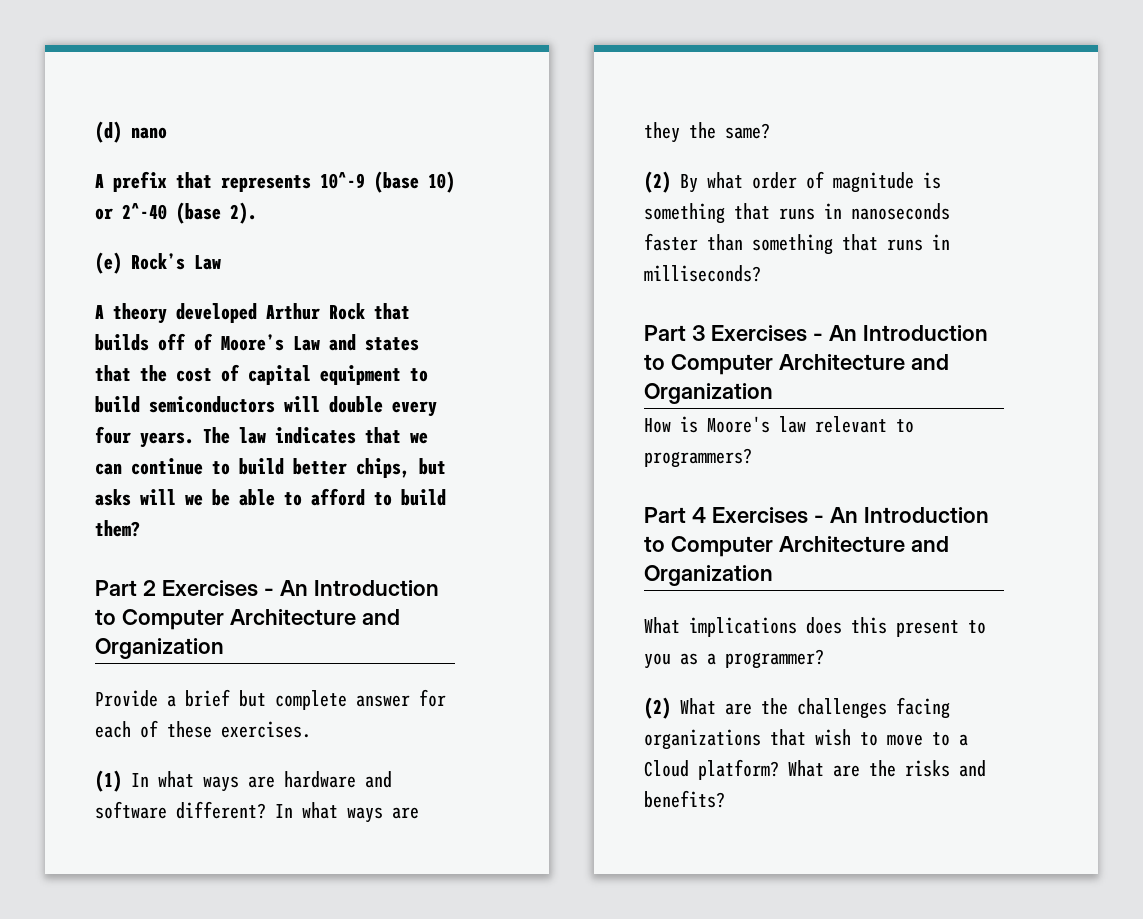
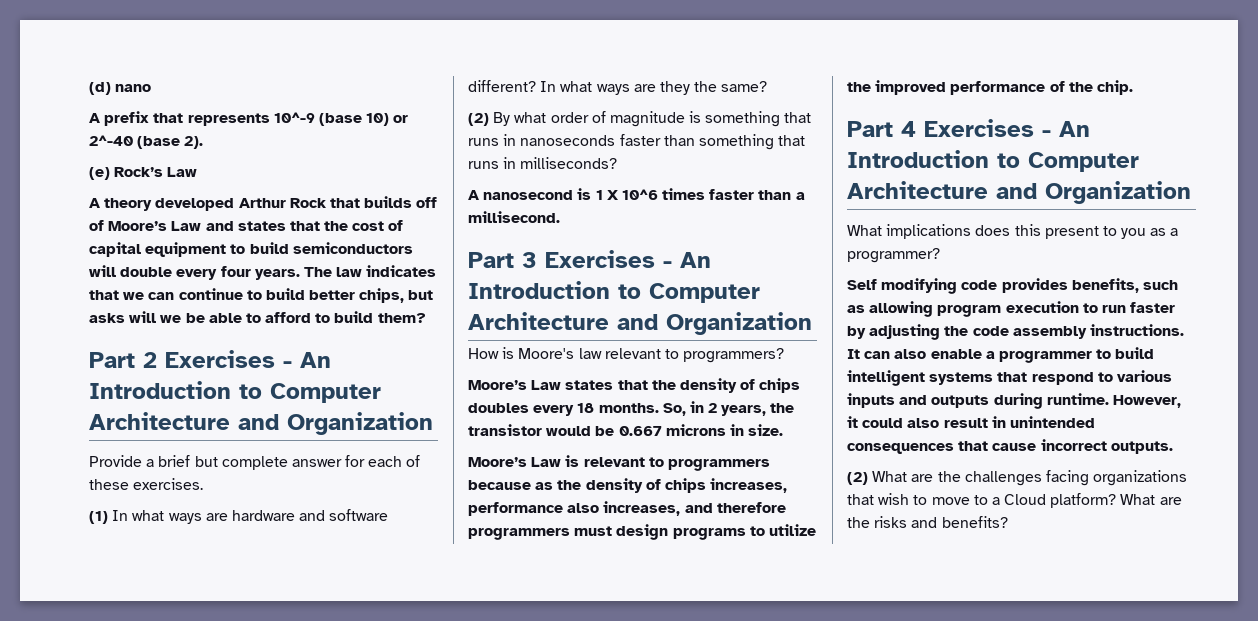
(761, 273) none -> [468,188,805,200] [468,211,560,223] // A nanosecond is 1 X 10^6 times faster than a millisecond.
(752, 458) none -> [468,378,801,393] [468,401,795,416] [468,424,784,436] [468,455,770,471] [468,478,788,493] [468,501,786,516] [468,524,816,540] [847,80,1133,95] // Moore’s Law states that the density of chips doubles every 18 months. So, in 2 years, the transistor would be 0.667 microns in size. // Moore’s Law is relevant to programmers because as the density of chips increases, performance also increases, and therefore programmers must design programs to utilize the improved performance of the chip.
(824, 659) none -> [847,278,1178,294] [847,301,1176,317] [847,324,1184,340] [847,347,1155,363] [847,370,1172,386] [847,393,1181,409] [847,416,1095,428] [847,439,1173,454] // Self modifying code provides benefits, such as allowing program execution to run faster by adjusting the code assembly instructions. It can also enable a programmer to build intelligent systems that respond to various inputs and outputs during runtime. However, it could also result in unintended consequences that cause incorrect outputs.

